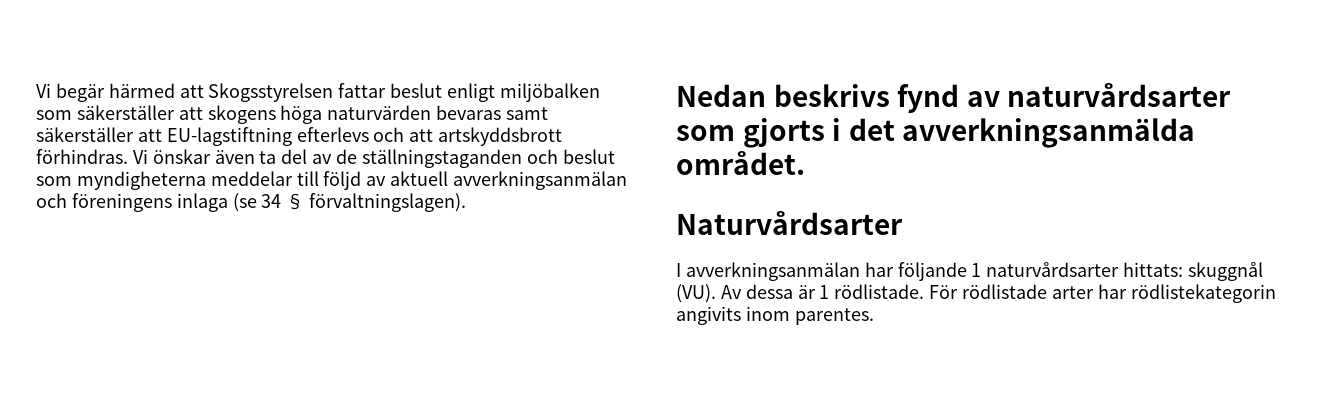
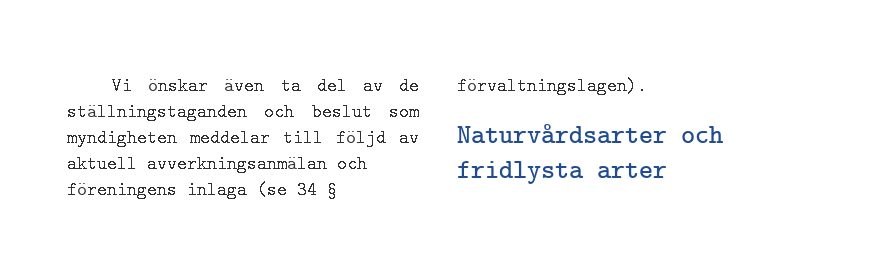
[36,83,600,102] [36,105,549,124] [36,127,563,146] [36,149,148,164] Vi begär härmed att Skogsstyrelsen fattar beslut enligt miljöbalken som säkerställer att skogens höga naturvärden bevaras samt säkerställer att EU-lagstiftning efterlevs och att artskyddsbrott förhindras. Vi -> [112,77,133,95] Vi
[76,171,206,190] myndigheterna -> [67,129,177,147] myndigheten
[676,83,1232,113] [676,118,1196,148] [676,151,805,175] [676,211,903,235] [676,262,1264,281] [676,284,1276,303] [676,306,874,325] Nedan beskrivs fynd av naturvårdsarter som gjorts i det avverkningsanmälda området. // Naturvårdsarter // I avverkningsanmälan har följande 1 naturvårdsarter hittats: skuggnål (VU). Av dessa är 1 rödlistade. För rödlistade arter har rödlistekategorin angivits inom parentes. -> [457,124,724,144] [457,161,667,184] Naturvårdsarter och fridlysta arter

